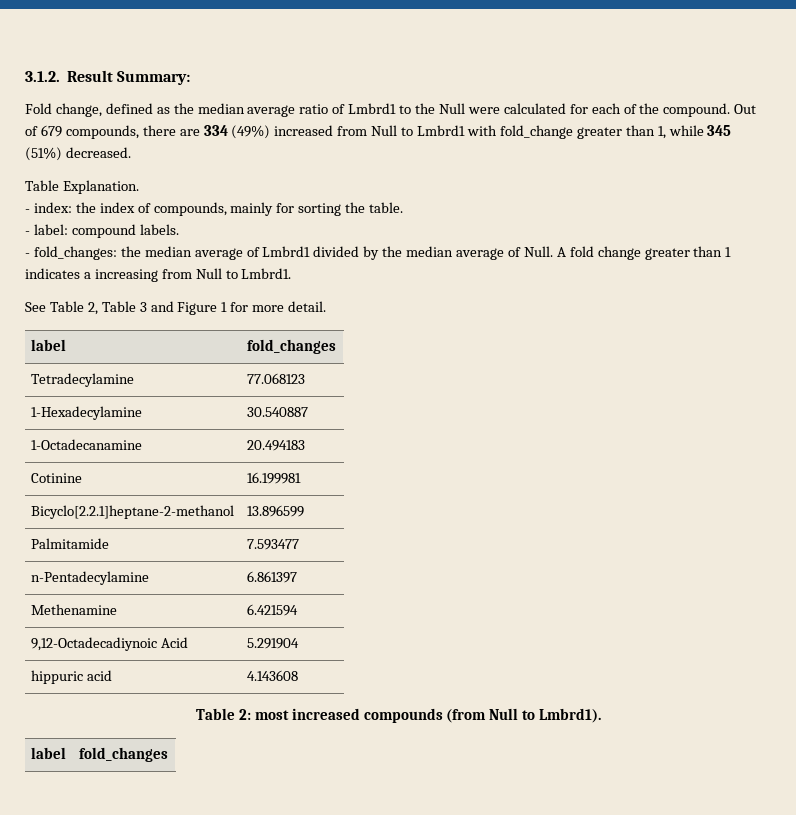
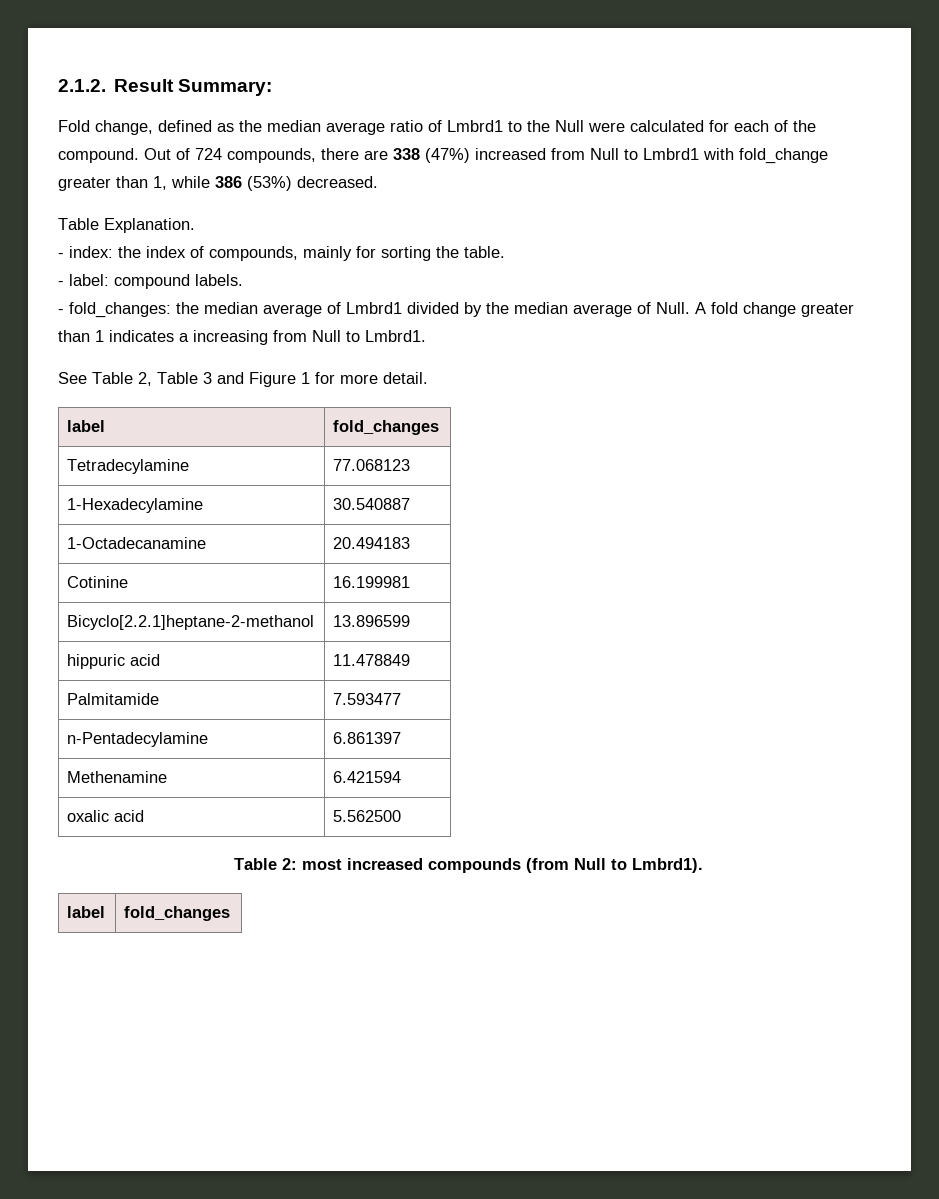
[25,71,60,82] 3.1.2. -> [58,79,106,92] 2.1.2.
[40,125,62,137] 679 -> [195,148,222,160] 724
[203,125,271,139] 334 (49%) -> [393,148,470,163] 338 (47%)
[707,125,732,136] [25,147,62,161] 345 (51%) -> [215,176,292,191] 386 (53%)
(305, 511) none -> [67,654,161,669] [333,654,411,666] // hippuric acid | 11.478849
[31,637,189,651] [247,638,300,649] [31,670,113,684] [247,670,299,681] 9,12-Octadecadiynoic Acid | 5.291904 // hippuric acid | 4.143608 -> [67,810,145,822] [333,810,402,822] oxalic acid | 5.562500

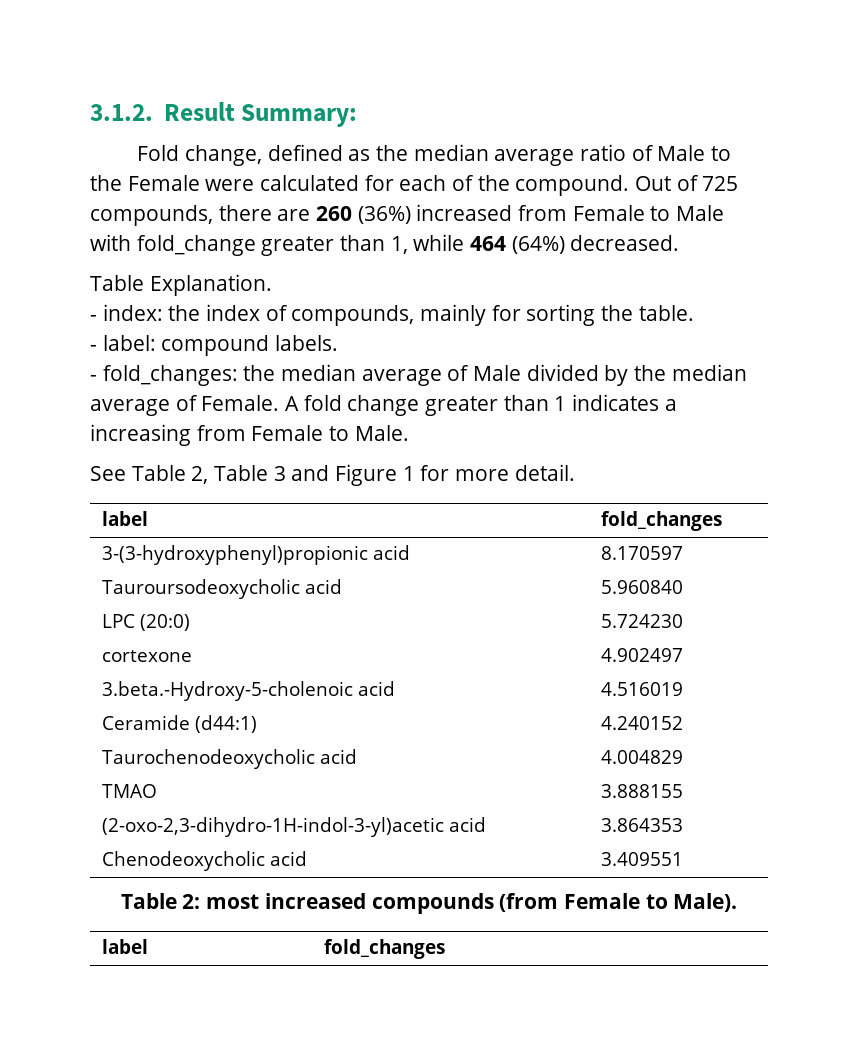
[58,79,106,92] 2.1.2. -> [90,104,153,121] 3.1.2.
[447,120,503,132] Lmbrd1 -> [657,145,706,161] Male
[555,120,584,132] Null -> [127,175,200,191] Female
[195,148,222,160] 724 -> [702,176,739,191] 725
[393,148,699,163] 338 (47%) increased from Null to Lmbrd1 -> [316,204,725,224] 260 (36%) increased from Female to Male
[215,176,292,191] 386 (53%) -> [470,236,565,254] 464 (64%)
[346,302,402,314] Lmbrd1 -> [473,365,522,381] Male
[656,302,690,314] Null. -> [201,395,280,411] Female.
[312,330,426,342] Null to Lmbrd1. -> [251,425,409,441] Female to Male.
[67,459,190,474] [333,459,411,471] [67,498,204,513] [333,498,411,510] [67,537,207,549] [333,537,411,549] [67,576,129,588] [333,576,411,588] [67,615,315,630] [333,615,411,627] [67,654,161,669] [333,654,411,666] [67,693,160,705] [333,693,402,705] [67,732,209,747] [333,732,402,744] [67,771,168,783] [333,771,402,783] [67,810,145,822] [333,810,402,822] Tetradecylamine | 77.068123 // 1-Hexadecylamine | 30.540887 // 1-Octadecanamine | 20.494183 // Cotinine | 16.199981 // Bicyclo[2.2.1]heptane-2-methanol | 13.896599 // hippuric acid | 11.478849 // Palmitamide | 7.593477 // n-Pentadecylamine | 6.861397 // Methenamine | 6.421594 // oxalic acid | 5.562500 -> [102,545,411,565] [601,546,684,560] [102,579,343,599] [601,580,684,594] [102,614,191,631] [601,614,684,628] [102,650,193,662] [601,648,684,662] [102,681,396,701] [601,682,684,696] [102,715,258,733] [601,716,684,730] [102,749,358,769] [601,750,684,764] [102,784,158,798] [601,784,684,798] [102,817,487,837] [601,818,684,832] [102,851,308,871] [601,852,684,866] 3-(3-hydroxyphenyl)propionic acid | 8.170597 // Tauroursodeoxycholic acid | 5.960840 // LPC (20:0) | 5.724230 // cortexone | 4.902497 // 3.beta.-Hydroxy-5-cholenoic acid | 4.516019 // Ceramide (d44:1) | 4.240152 // Taurochenodeoxycholic acid | 4.004829 // TMAO | 3.888155 // (2-oxo-2,3-dihydro-1H-indol-3-yl)acetic acid | 3.864353 // Chenodeoxycholic acid | 3.409551
[574,858,703,873] Null to Lmbrd1). -> [563,893,738,912] Female to Male).

